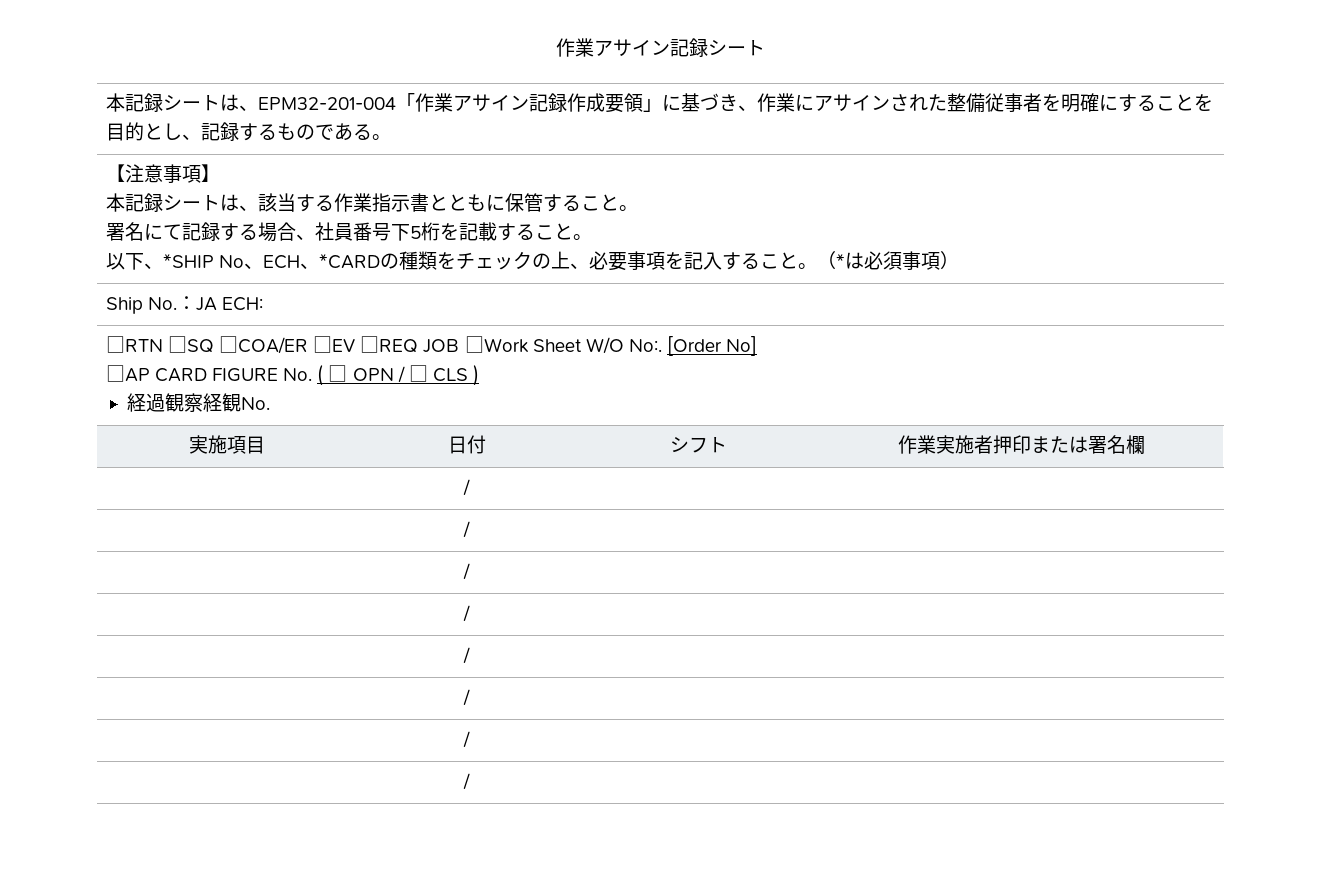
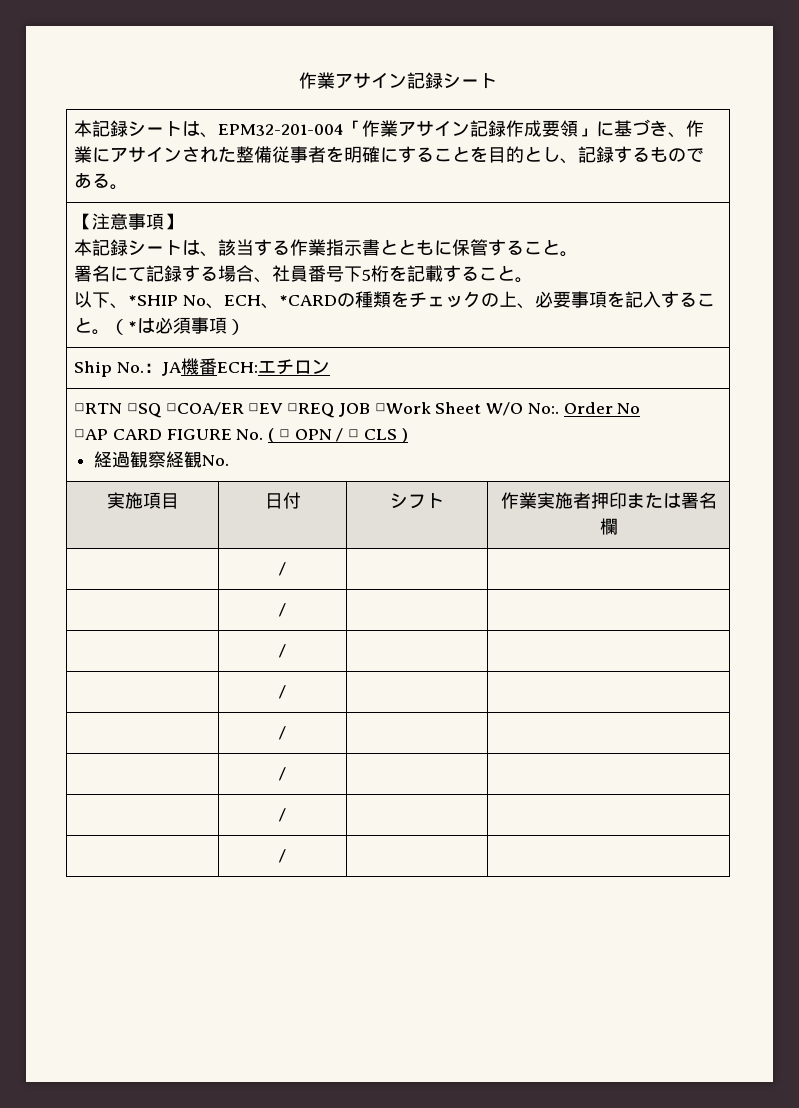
(217, 304) none -> [181,358,218,375] 機番
(264, 304) none -> [258,359,331,375] エチロン
[667,336,758,356] [Order No] -> [563,402,641,414] Order No

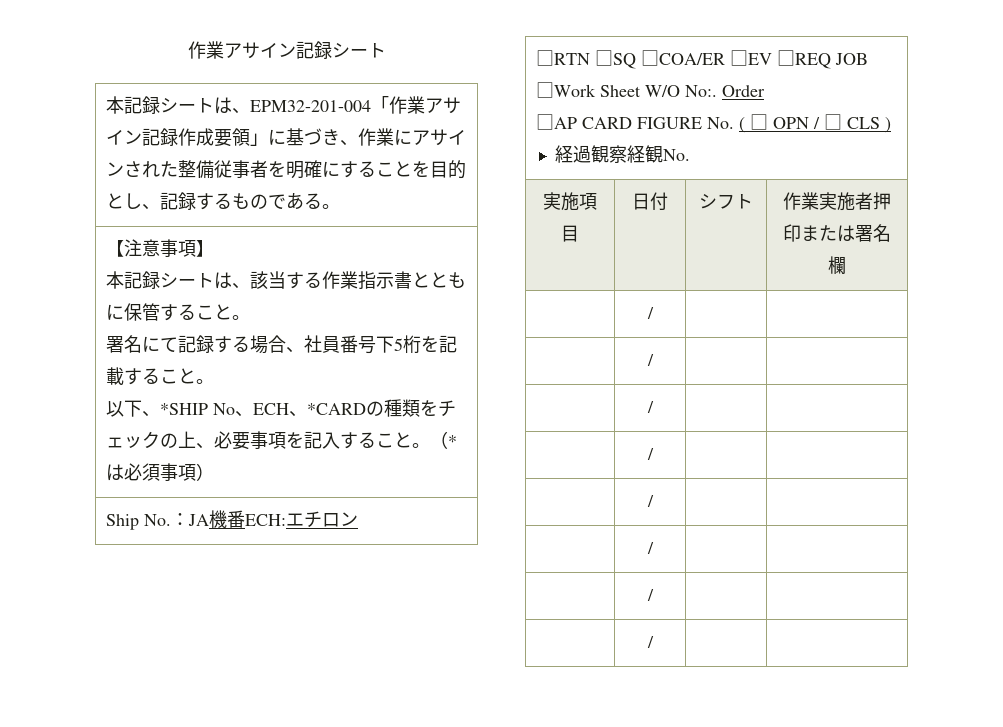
[617,403,641,414] No -> (765, 91) none

